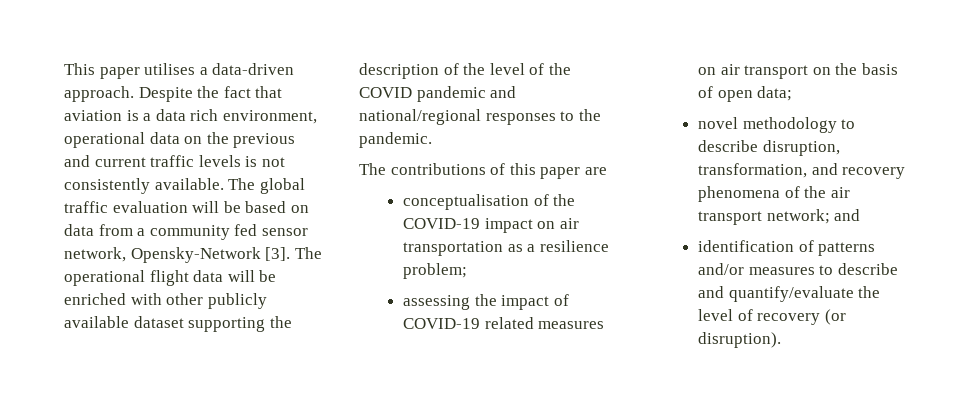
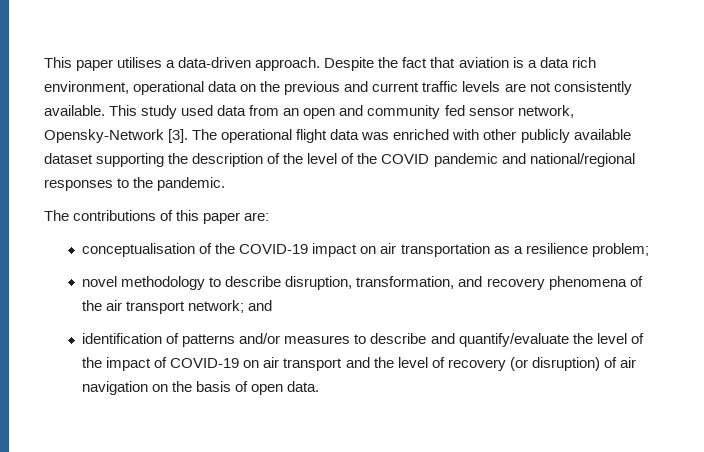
[245,156,258,167] is -> [504,83,526,92] are
[228,178,305,194] [64,201,309,213] [64,224,146,236] The global traffic evaluation will be based on data from a -> [109,105,364,119] This study used data from an open and
[227,270,277,282] will be -> [361,132,390,140] was
[584,167,607,175] are -> [244,212,270,221] are:
[402,294,569,310] [402,317,605,329] [697,63,898,79] [697,86,793,102] // assessing the impact of COVID-19 related measures on air transport on the basis of open data; -> (649, 250) none
[757,309,846,325] [697,332,781,348] recovery (or disruption). -> [82,357,636,371] [82,381,320,395] the impact of COVID-19 on air transport and the level of recovery (or disruption) of air navigation on the basis of open data.

